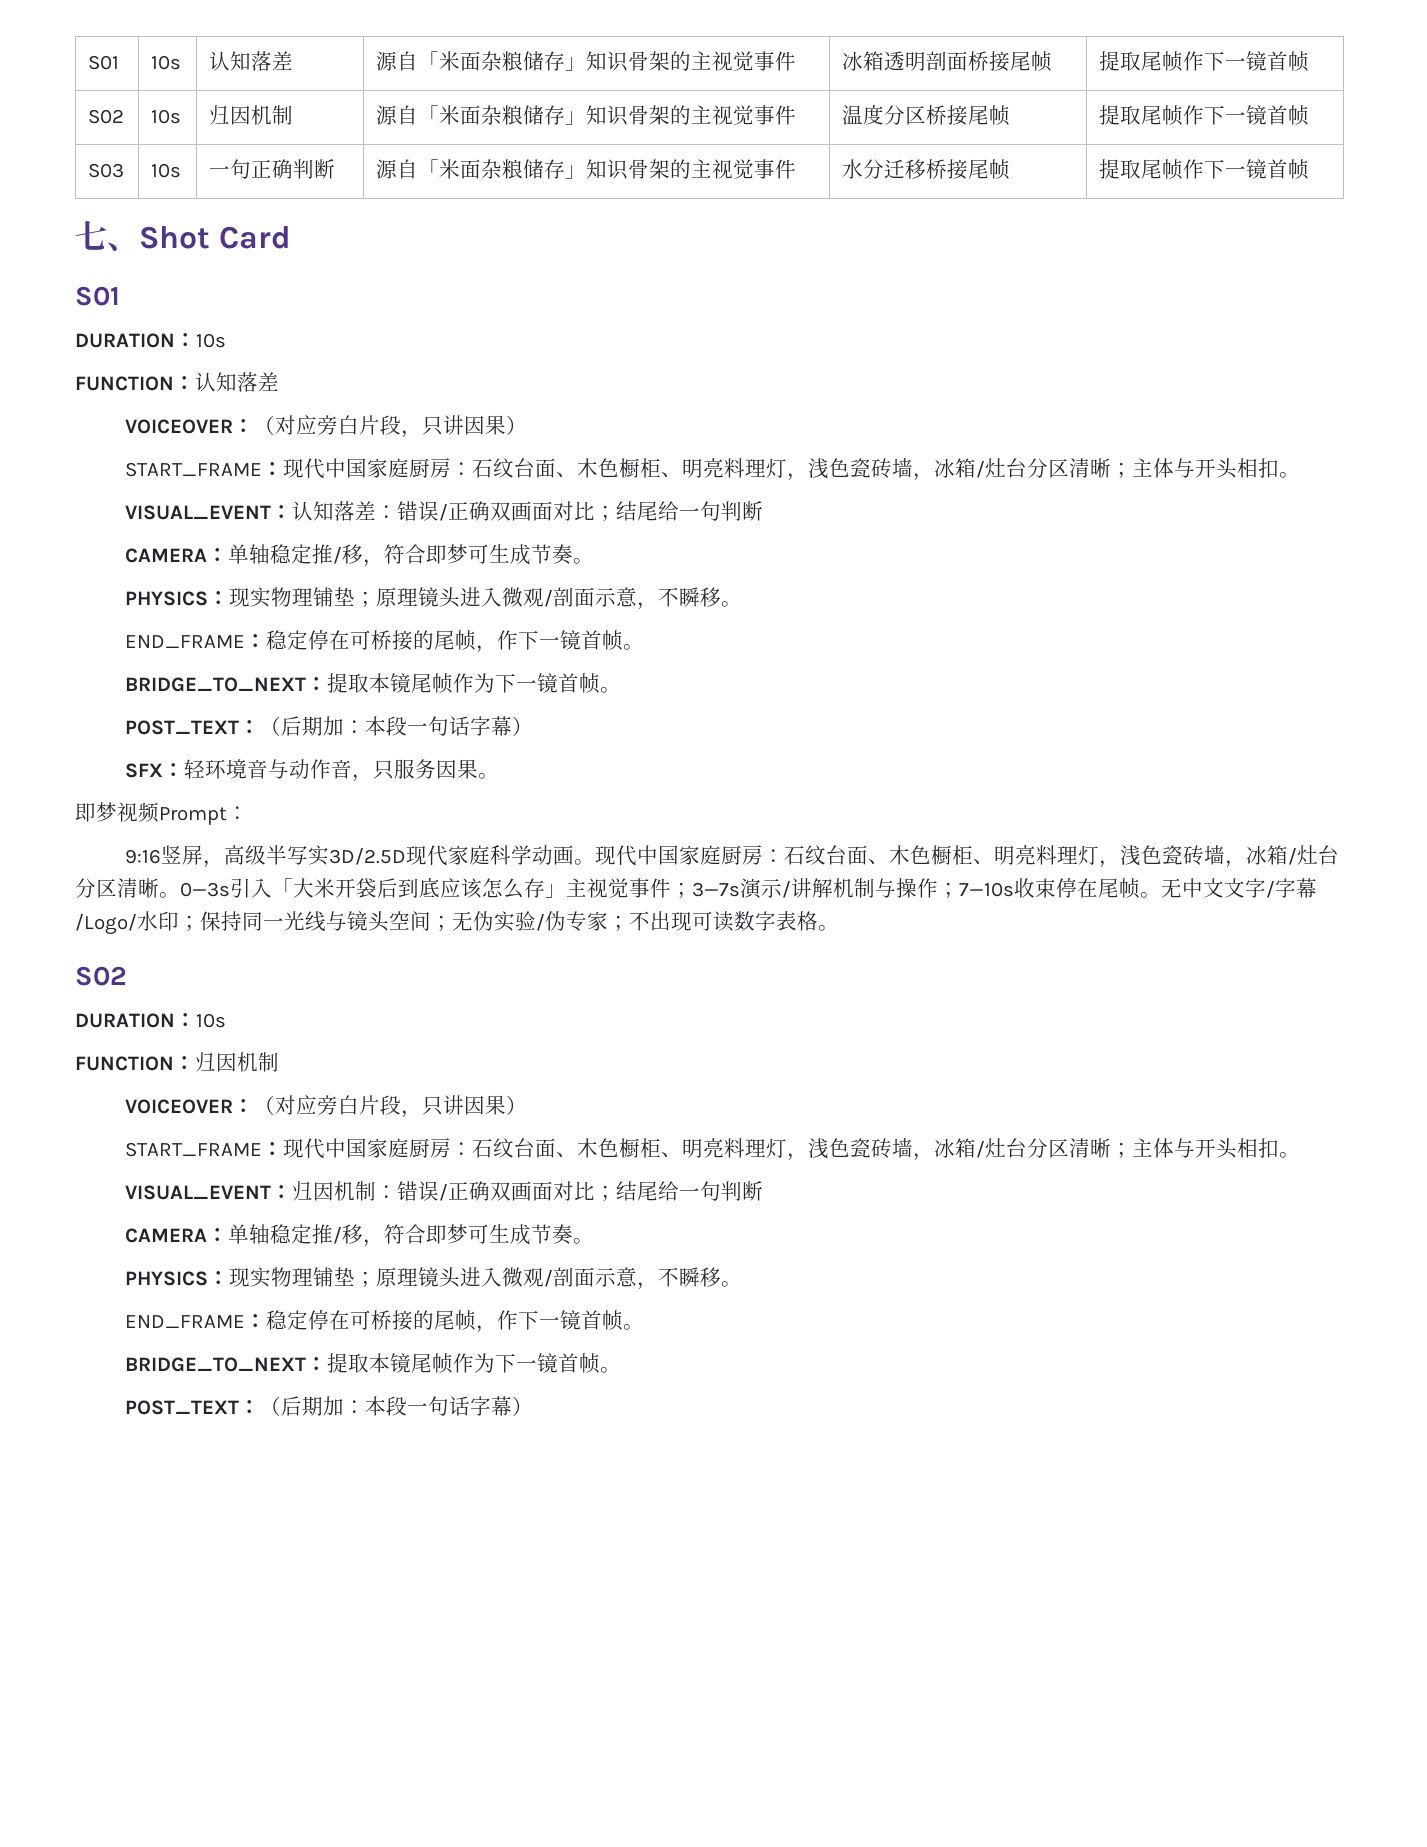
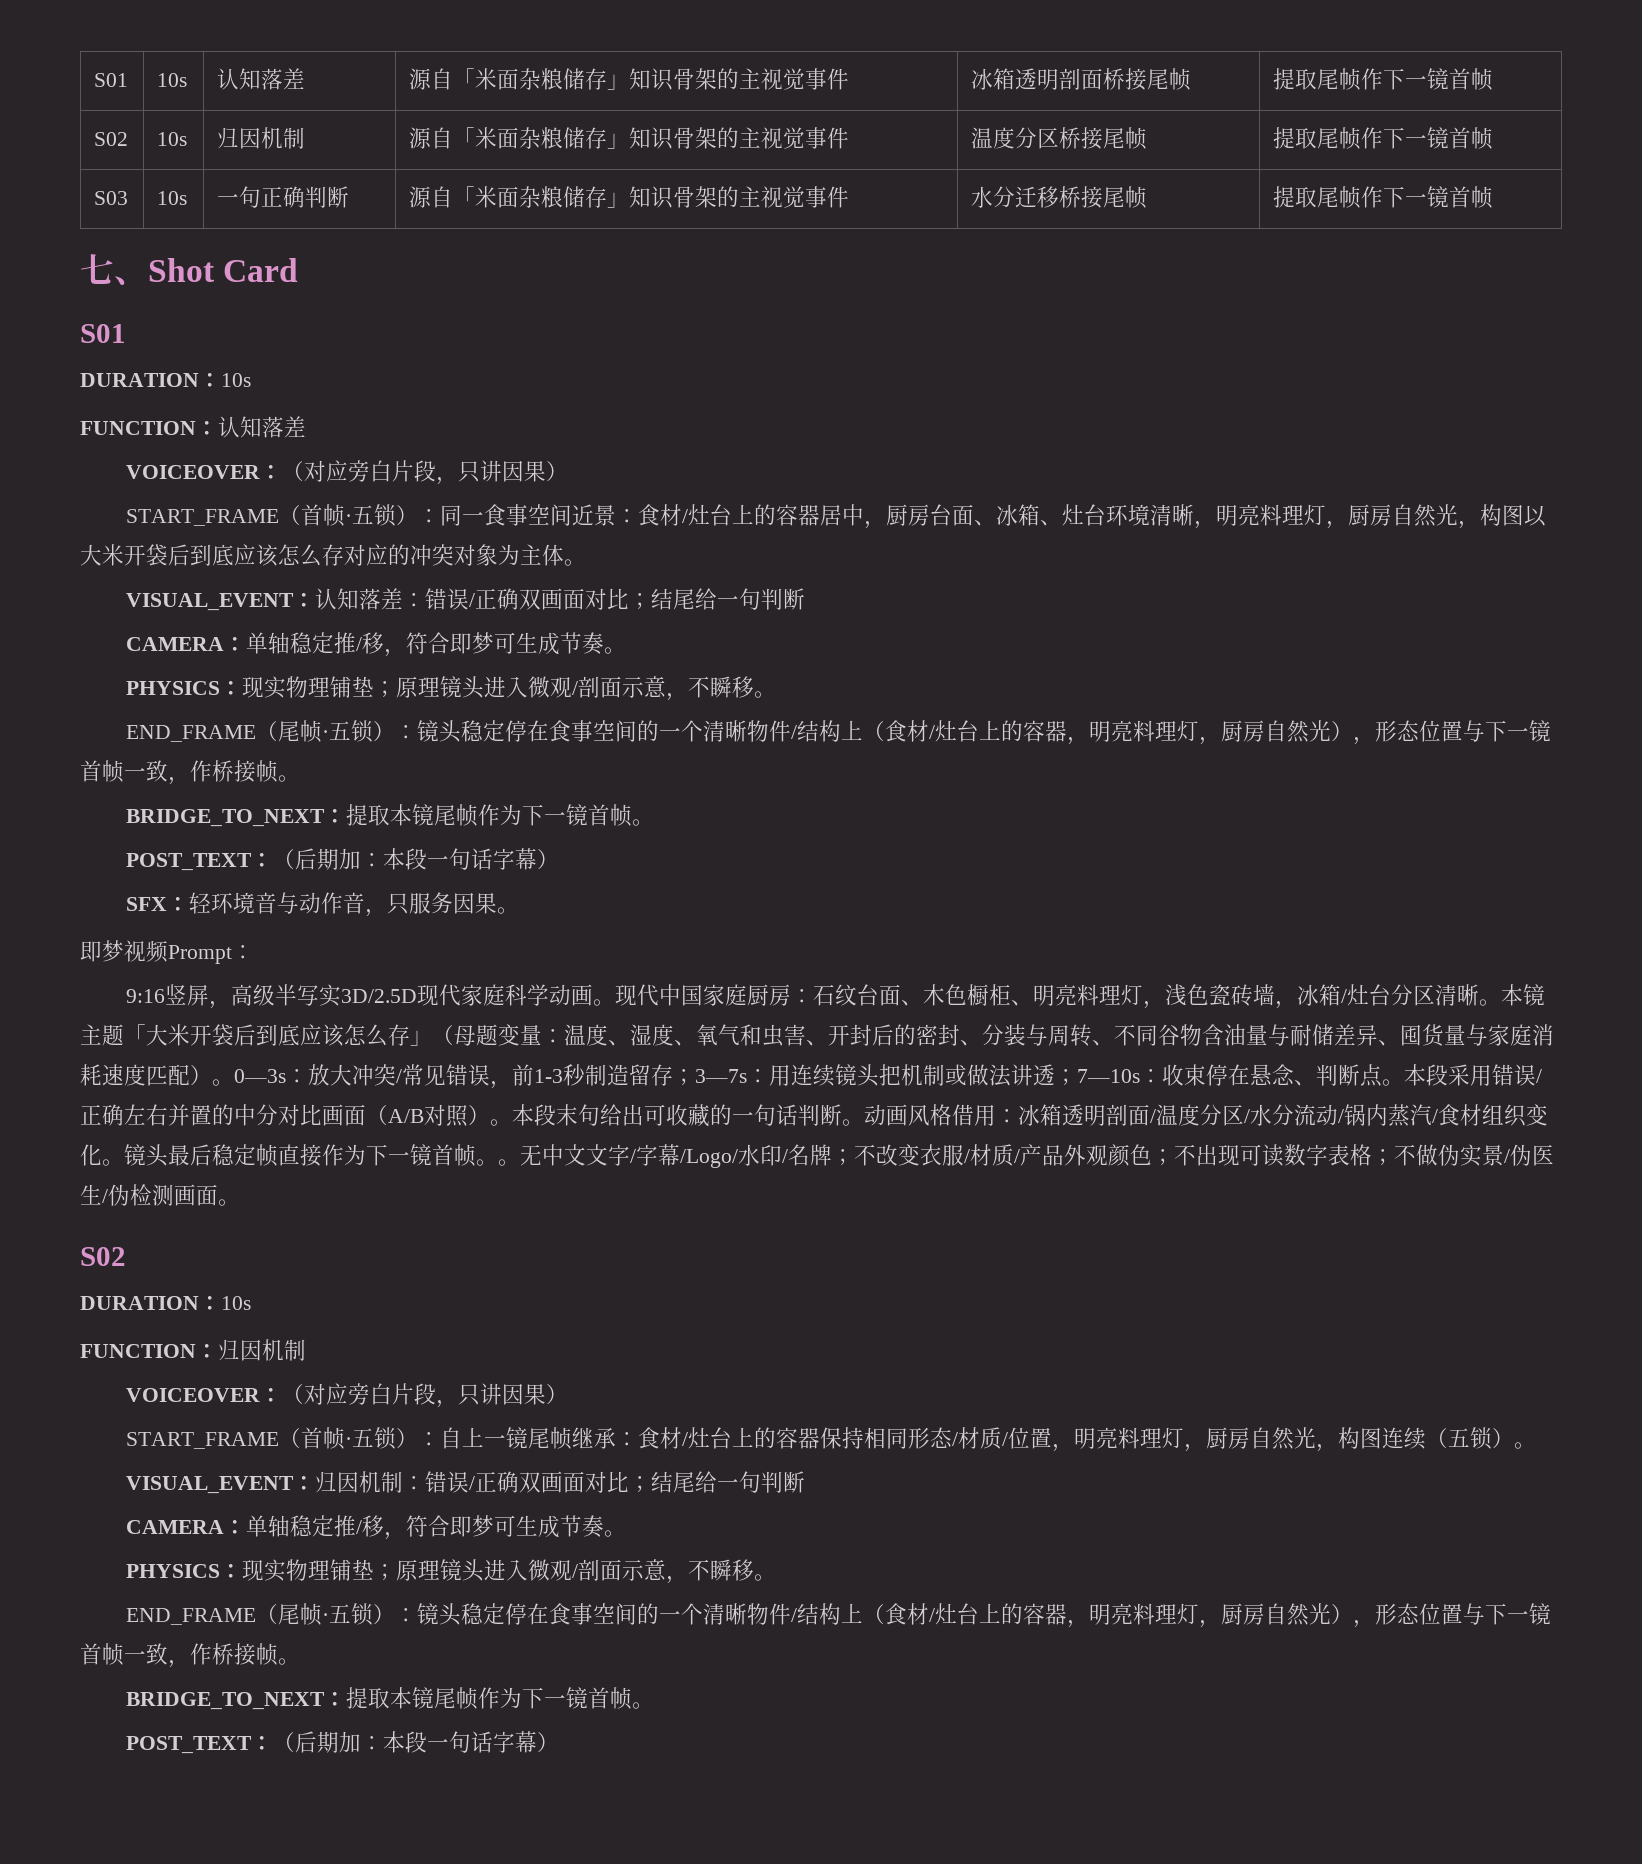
[262,458,1280,481] ：现代中国家庭厨房：石纹台面、木色橱柜、明亮料理灯，浅色瓷砖墙，冰箱/灶台分区清晰；主体与开头相扣 -> [279,504,1547,529] [80,544,564,567] （首帧·五锁）：同一食事空间近景：食材/灶台上的容器居中，厨房台面、冰箱、灶台环境清晰，明亮料理灯，厨房自然光，构图以大米开袋后到底应该怎么存对应的冲突对象为主体
[245,630,603,653] ：稳定停在可桥接的尾帧，作下一镜首 -> [256,720,1552,745] [80,760,256,785] （尾帧·五锁）：镜头稳定停在食事空间的一个清晰物件/结构上（食材/灶台上的容器，明亮料理灯，厨房自然光），形态位置与下一镜首帧一致，作桥接
[180,878,272,898] 0—3s引入 -> [1501,984,1546,1006] [80,1024,124,1046] 本镜主题
[566,878,1140,899] 主视觉事件；3—7s演示/讲解机制与操作；7—10s收束停在尾帧 -> [432,1024,1554,1047] [80,1064,1542,1089] [80,1104,1548,1127] [80,1144,498,1167] （母题变量：温度、湿度、氧气和虫害、开封后的密封、分装与周转、不同谷物含油量与耐储差异、囤货量与家庭消耗速度匹配）。0—3s：放大冲突/常见错误，前1-3秒制造留存；3—7s：用连续镜头把机制或做法讲透；7—10s：收束停在悬念、判断点。本段采用错误/正确左右并置的中分对比画面（A/B对照）。本段末句给出可收藏的一句话判断。动画风格借用：冰箱透明剖面/温度分区/水分流动/锅内蒸汽/食材组织变化。镜头最后稳定帧直接作为下一镜首帧。
[179,911,608,932] ；保持同一光线与镜头空间；无伪实验/伪专家 -> [782,1144,1152,1167] /名牌；不改变衣服/材质/产品外观颜色
(818, 921) none -> [1372,1144,1554,1167] [80,1184,218,1206] ；不做伪实景/伪医生/伪检测画面
[262,1138,1280,1161] ：现代中国家庭厨房：石纹台面、木色橱柜、明亮料理灯，浅色瓷砖墙，冰箱/灶台分区清晰；主体与开头相扣 -> [279,1427,1515,1452] （首帧·五锁）：自上一镜尾帧继承：食材/灶台上的容器保持相同形态/材质/位置，明亮料理灯，厨房自然光，构图连续（五锁）
[245,1310,603,1333] ：稳定停在可桥接的尾帧，作下一镜首 -> [256,1603,1552,1628] [80,1643,256,1668] （尾帧·五锁）：镜头稳定停在食事空间的一个清晰物件/结构上（食材/灶台上的容器，明亮料理灯，厨房自然光），形态位置与下一镜首帧一致，作桥接

